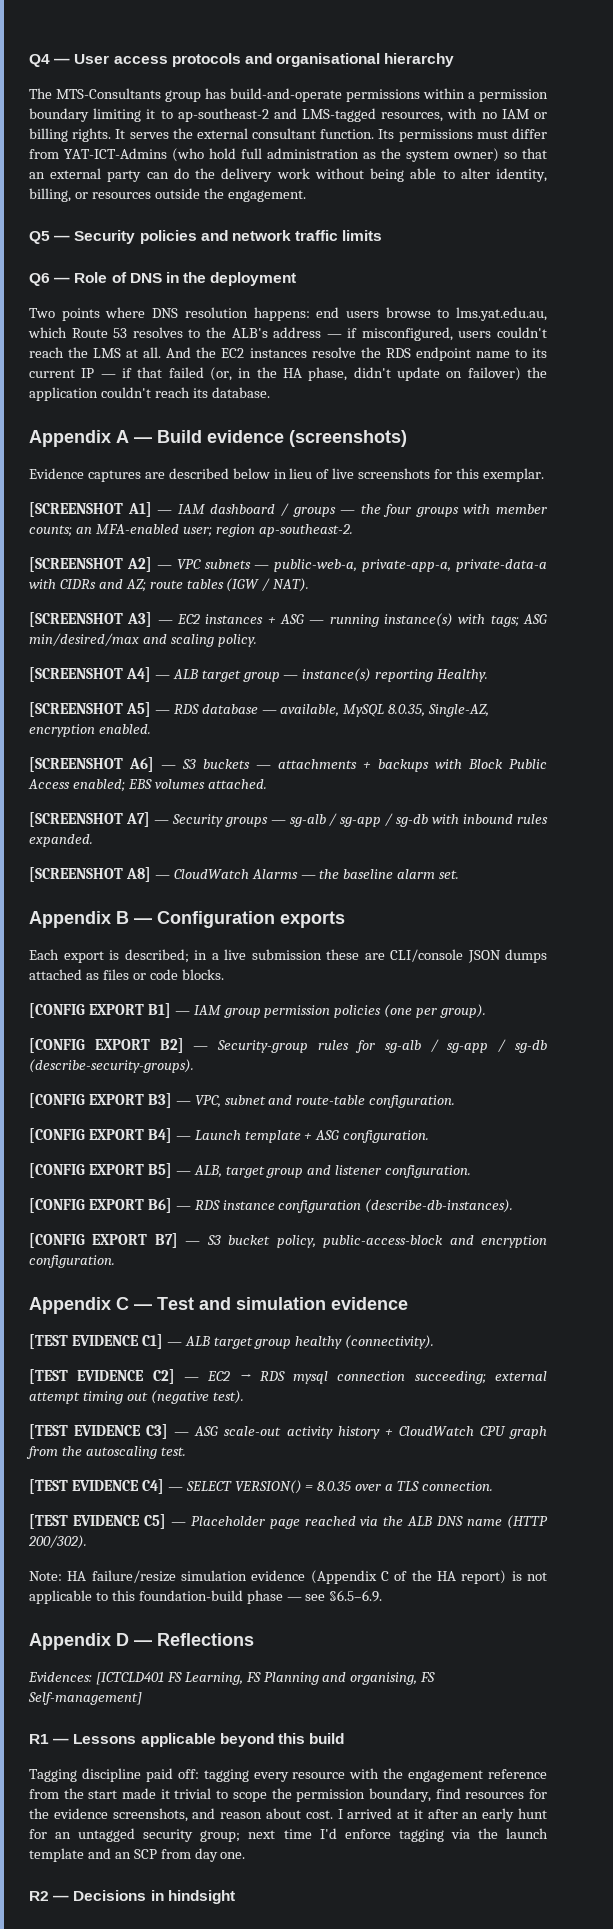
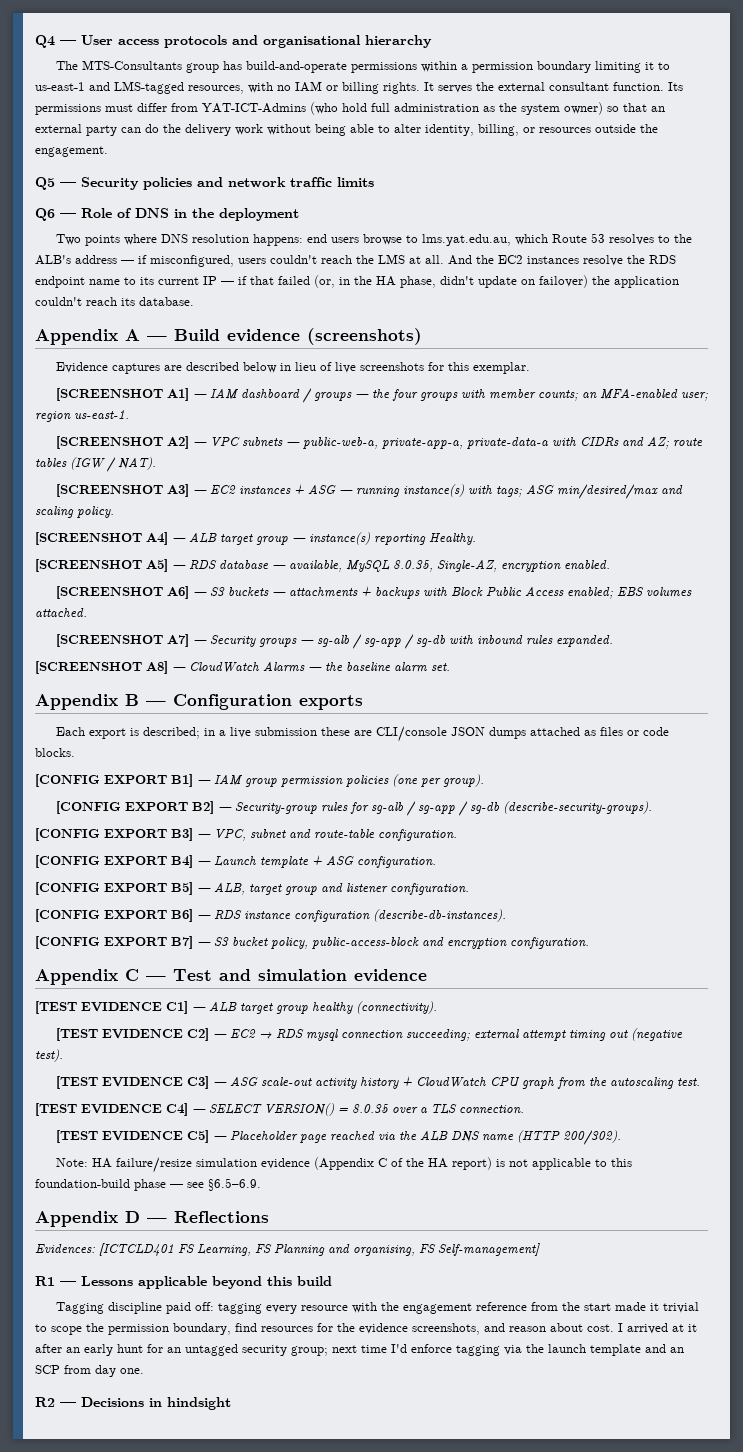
[177,108,269,122] ap-southeast-2 -> [35,82,85,91] us-east-1
[258,524,353,537] ap-southeast-2. -> [74,410,129,419] us-east-1.

